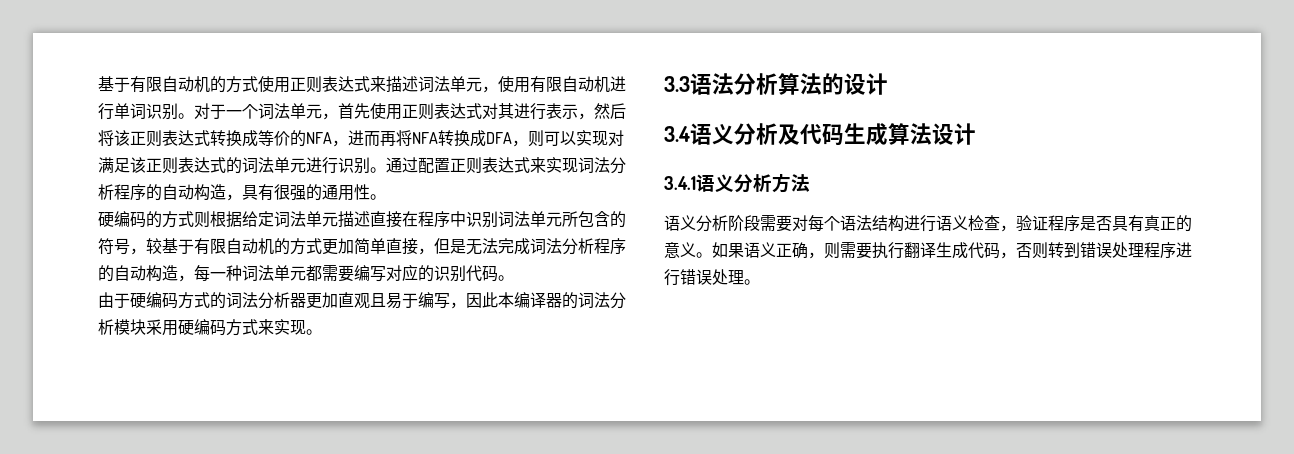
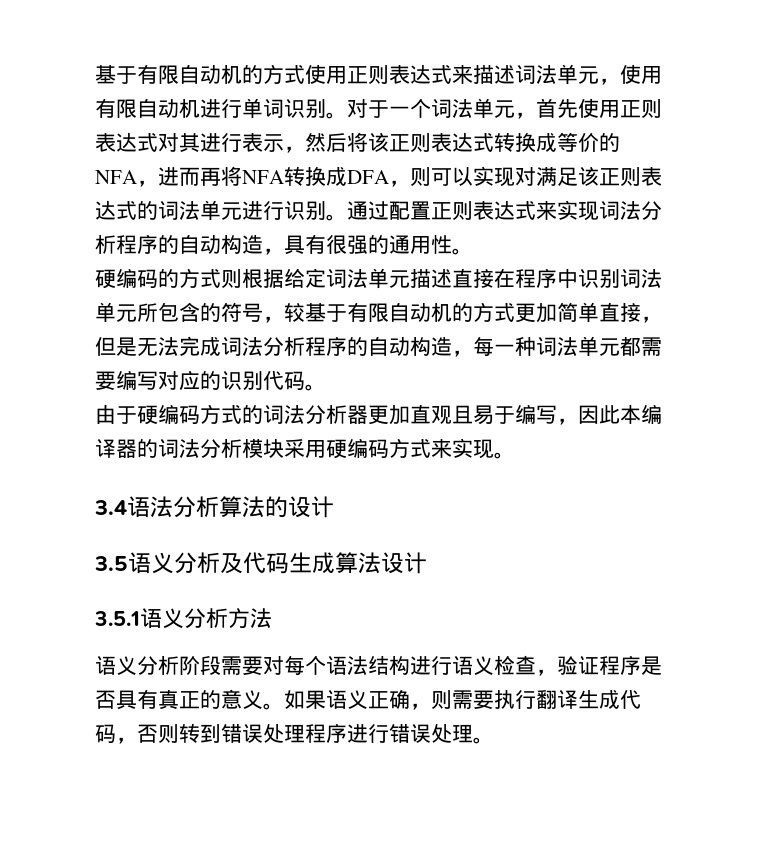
[664,76,690,92] 3.3 -> [94,500,127,515] 3.4
[664,126,690,142] 3.4 -> [94,556,128,571] 3.5
[664,176,696,190] 3.4.1 -> [94,611,140,626] 3.5.1

